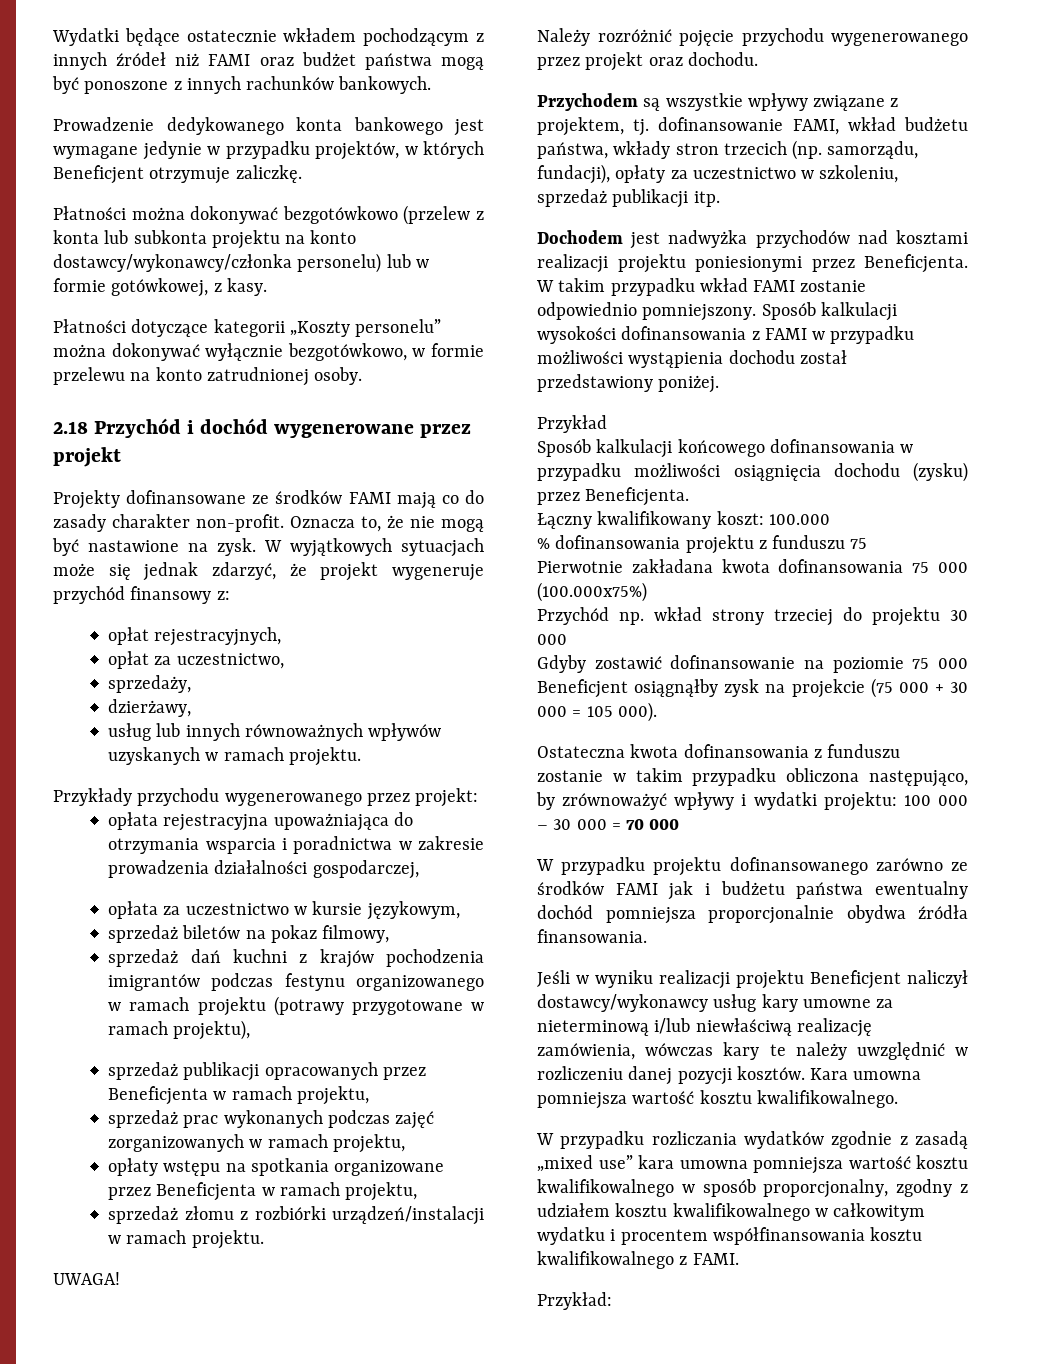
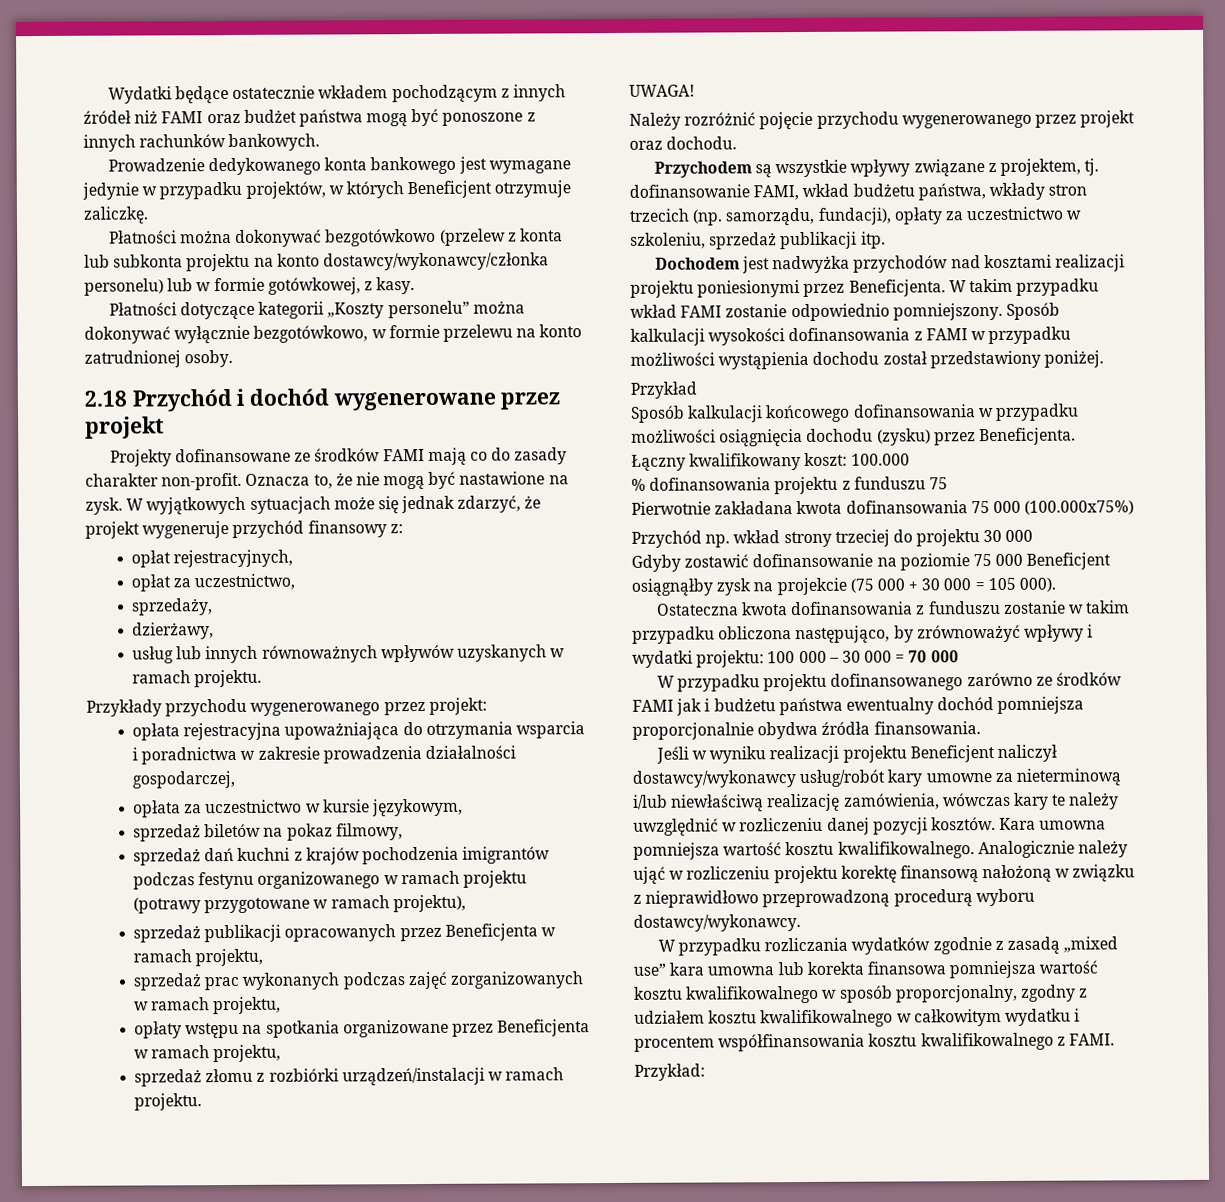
[713,994,757,1012] usług -> [799,769,886,788] usług/robót
(898, 1099) none -> [977,840,1128,859] [633,864,1136,884] [633,888,1035,908] [633,914,801,932] Analogicznie należy ująć w rozliczeniu projektu korektę finansową nałożoną w związku z nieprawidłowo przeprowadzoną procedurą wyboru dostawcy/wykonawcy.
(748, 1164) none -> [777,961,946,976] lub korekta finansowa

